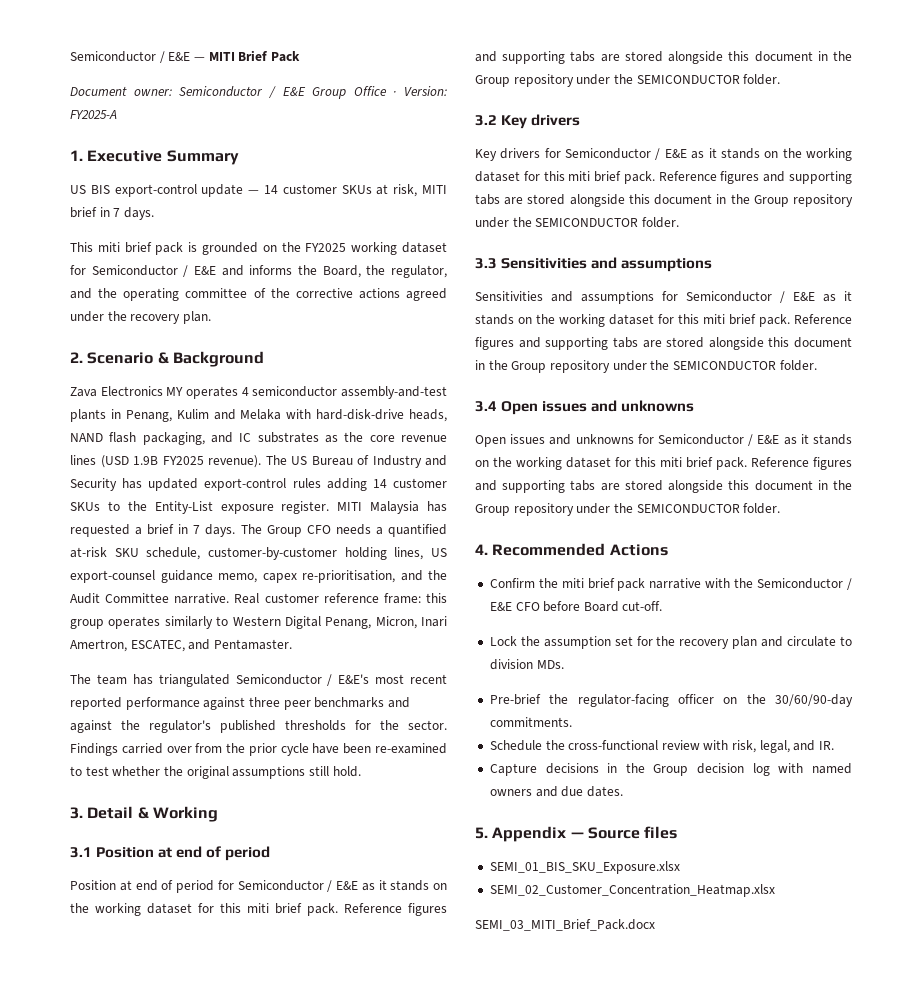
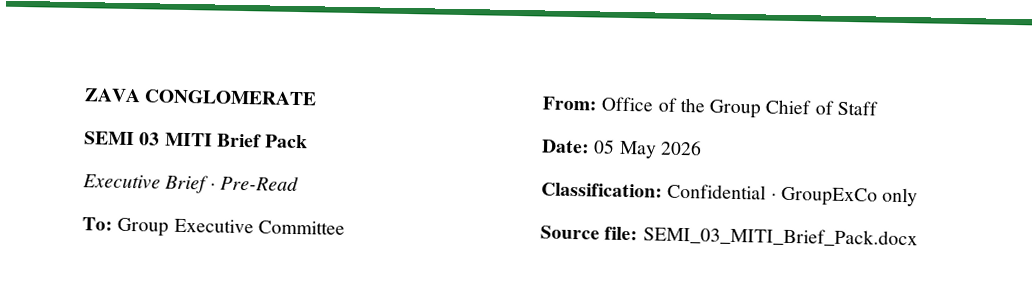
[70,51,205,63] Semiconductor / E&E — -> [84,88,318,106] [84,131,161,146] ZAVA CONGLOMERATE // SEMI 03
[70,86,447,99] [70,110,117,119] [70,150,239,165] [70,184,448,197] [70,207,154,220] [70,242,448,255] [70,265,447,278] [70,288,447,301] [70,311,211,324] [70,351,264,367] [70,386,447,399] [70,409,447,422] [70,432,447,445] [70,455,447,468] [70,478,448,491] [70,501,447,514] [70,524,447,537] [70,547,448,560] [70,570,447,583] [70,593,447,604] [70,616,447,629] [70,639,292,652] [70,674,447,687] [70,697,410,710] [70,720,447,733] [70,743,447,756] [70,766,361,779] [70,806,218,822] [70,846,271,861] [70,880,447,893] [70,903,447,916] [475,51,852,64] [475,74,781,87] [475,114,581,129] [475,148,852,161] [475,171,852,184] [475,194,853,207] [475,217,679,228] [475,257,713,272] [475,291,852,304] [475,314,852,327] [475,337,852,350] [475,360,817,373] [475,400,695,415] [475,434,852,447] [475,457,852,470] [475,480,852,493] [475,503,781,516] [475,543,668,556] [489,578,852,591] [489,601,663,612] [489,636,852,649] [489,659,564,670] [489,694,853,707] [489,717,572,727] [489,740,835,753] [489,763,852,776] [489,786,623,797] [475,826,678,842] [489,861,680,874] [489,884,775,897] Document owner: Semiconductor / E&E Group Office · Version: FY2025-A // 1. Executive Summary // US BIS export-control update — 14 customer SKUs at risk, MITI brief in 7 days. // This miti brief pack is grounded on the FY2025 working dataset for Semiconductor / E&E and informs the Board, the regulator, and the operating committee of the corrective actions agreed under the recovery plan. // 2. Scenario & Background // Zava Electronics MY operates 4 semiconductor assembly-and-test plants in Penang, Kulim and Melaka with hard-disk-drive heads, NAND flash packaging, and IC substrates as the core revenue lines (USD 1.9B FY2025 revenue). The US Bureau of Industry and Security has updated export-control rules adding 14 customer SKUs to the Entity-List exposure register. MITI Malaysia has requested a brief in 7 days. The Group CFO needs a quantified at-risk SKU schedule, customer-by-customer holding lines, US export-counsel guidance memo, capex re-prioritisation, and the Audit Committee narrative. Real customer reference frame: this group operates similarly to Western Digital Penang, Micron, Inari Amertron, ESCATEC, and Pentamaster. // The team has triangulated Semiconductor / E&E's most recent reported performance against three peer benchmarks and against the regulator's published thresholds for the sector. Findings carried over from the prior cycle have been re-examined to test whether the original assumptions still hold. // 3. Detail & Working // 3.1 Position at end of period // Position at end of period for Semiconductor / E&E as it stands on the working dataset for this miti brief pack. Reference figures and supporting tabs are stored alongside this document in the Group repository under the SEMICONDUCTOR folder. // 3.2 Key drivers // Key drivers for Semiconductor / E&E as it stands on the working dataset for this miti brief pack. Reference figures and supporting tabs are stored alongside this document in the Group repository under the SEMICONDUCTOR folder. // 3.3 Sensitivities and assumptions // Sensitivities and assumptions for Semiconductor / E&E as it stands on the working dataset for this miti brief pack. Reference figures and supporting tabs are stored alongside this document in the Group repository under the SEMICONDUCTOR folder. // 3.4 Open issues and unknowns // Open issues and unknowns for Semiconductor / E&E as it stands on the working dataset for this miti brief pack. Reference figures and supporting tabs are stored alongside this document in the Group repository under the SEMICONDUCTOR folder. // 4. Recommended Actions // Confirm the miti brief pack narrative with the Semiconductor / E&E CFO before Board cut-off. // Lock the assumption set for the recovery plan and circulate to division MDs. // Pre-brief the regulator-facing officer on the 30/60/90-day commitments. // Schedule the cross-functional review with risk, legal, and IR. // Capture decisions in the Group decision log with named owners and due dates. // 5. Appendix — Source files // SEMI_01_BIS_SKU_Exposure.xlsx // SEMI_02_Customer_Concentration_Heatmap.xlsx // -> [82,174,299,194] [82,217,345,237] [542,96,878,119] [541,139,702,159] [541,182,919,207] [540,225,639,241] Executive Brief · Pre-Read // To: Group Executive Committee // From: Office of the Group Chief of Staff // Date: 05 May 2026 // Classification: Confidential · GroupExCo only // Source file:

